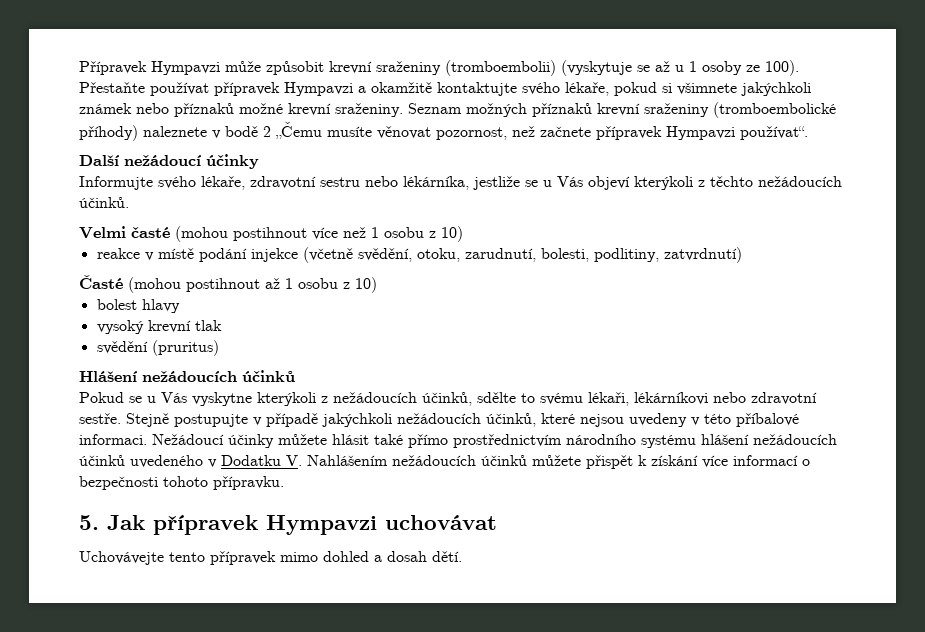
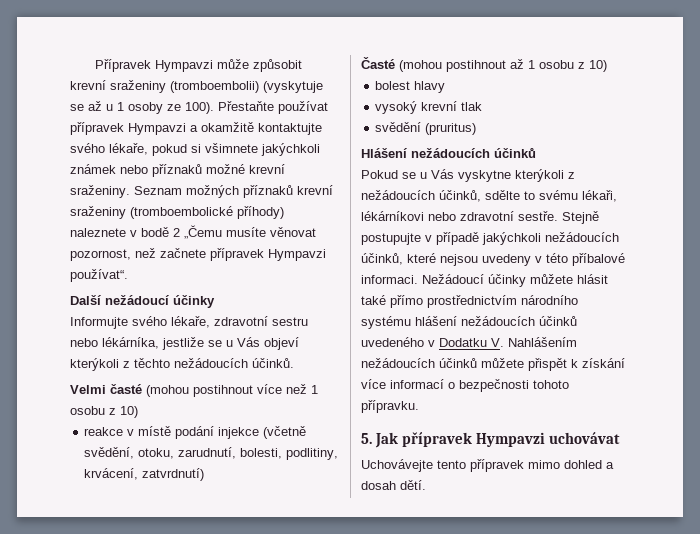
(659, 255) none -> [84,468,139,480] krvácení,

